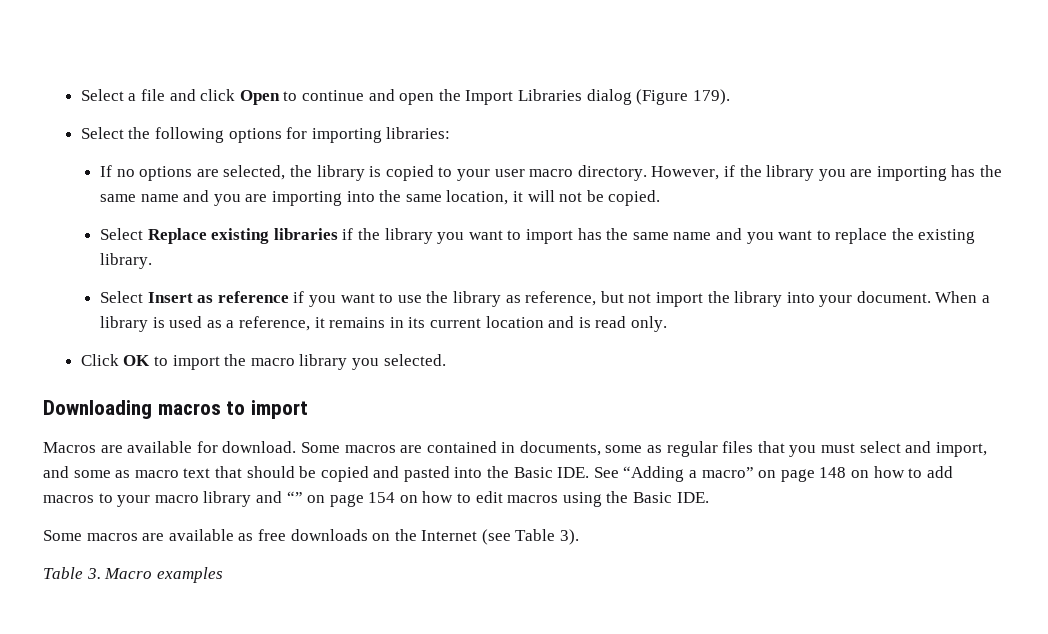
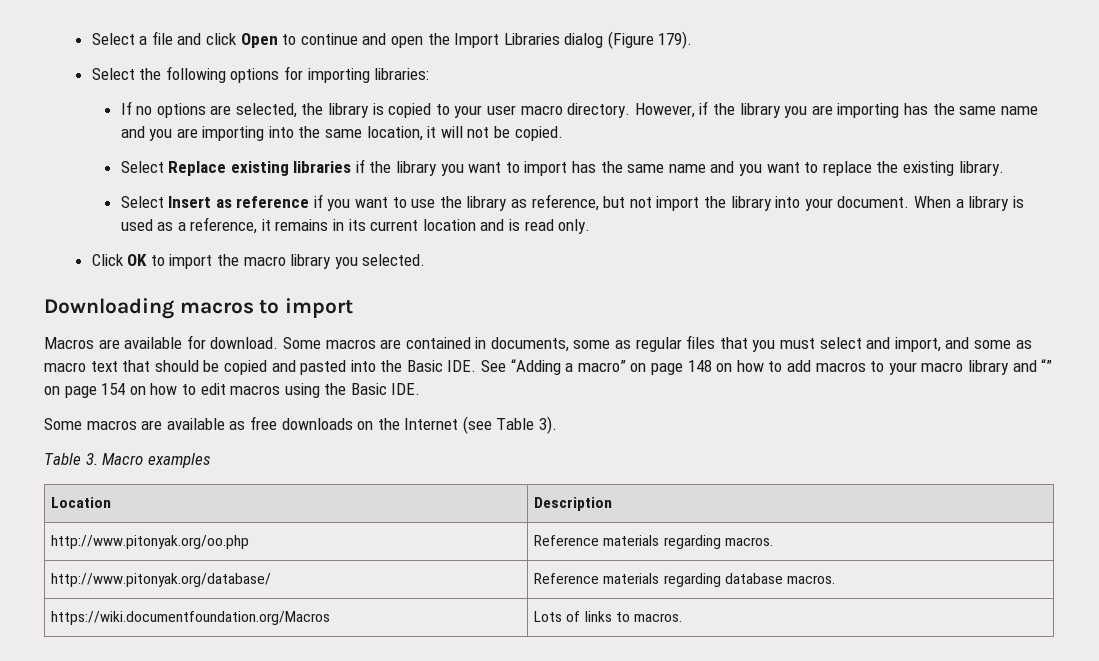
(223, 575) none -> [51,497,112,508] [534,497,613,511] [51,535,250,549] [534,535,773,549] [51,573,272,587] [534,573,835,587] [51,611,331,625] [534,611,682,622] // Location | Description // http://www.pitonyak.org/oo.php | Reference materials regarding macros. // http://www.pitonyak.org/database/ | Reference materials regarding database macros. // https://wiki.documentfoundation.org/Macros | Lots of links to macros.

